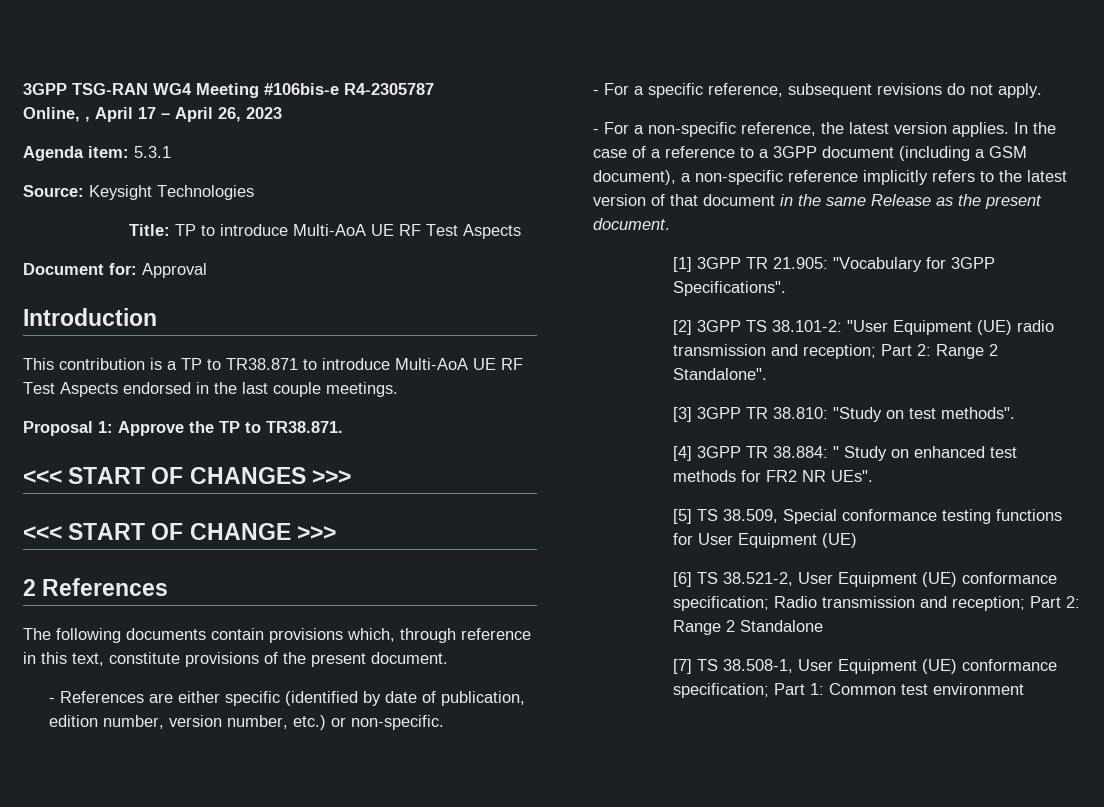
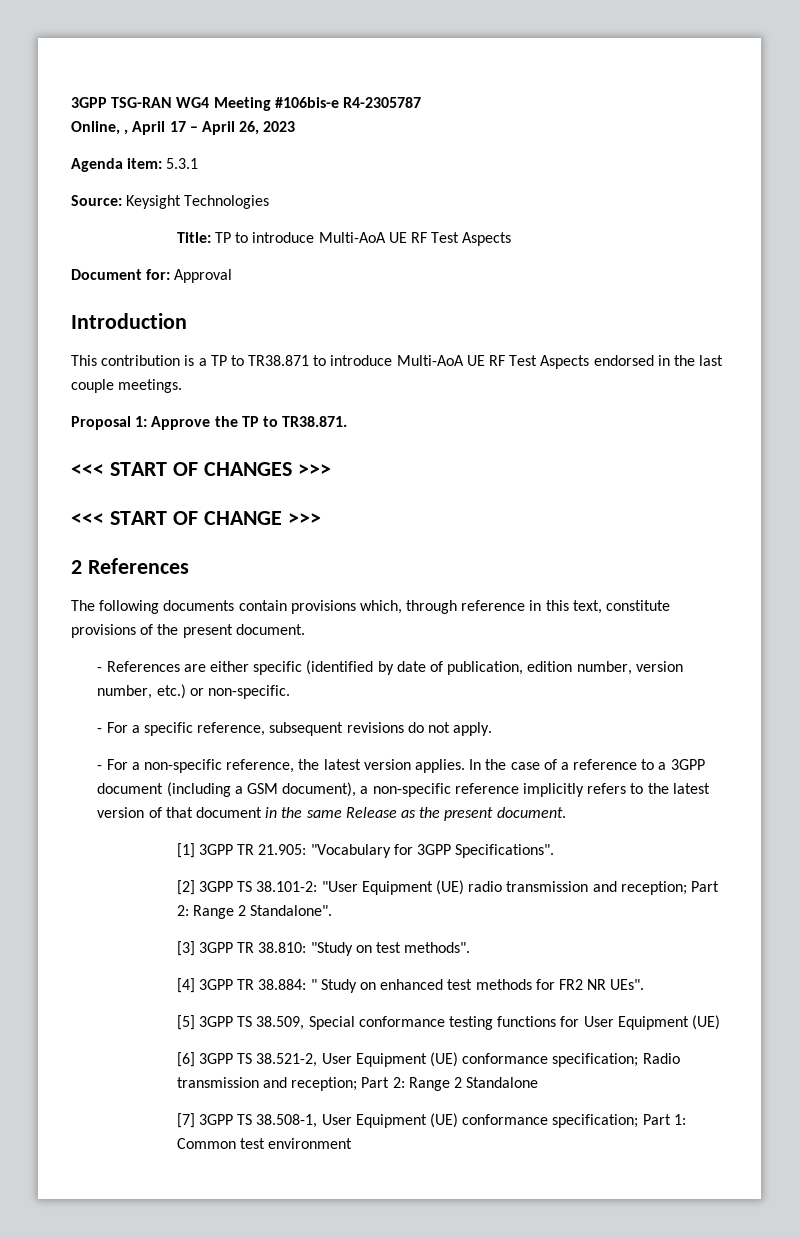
(692, 516) none -> [199,1016,234,1027] 3GPP
(692, 579) none -> [199,1053,234,1064] 3GPP
(692, 666) none -> [199,1114,234,1125] 3GPP

